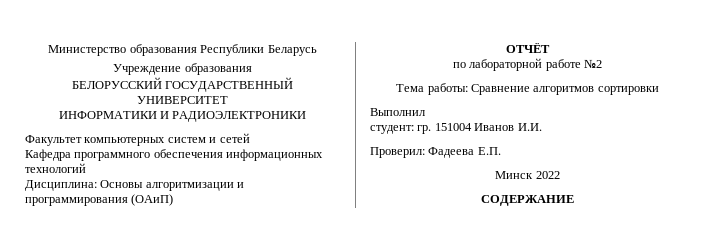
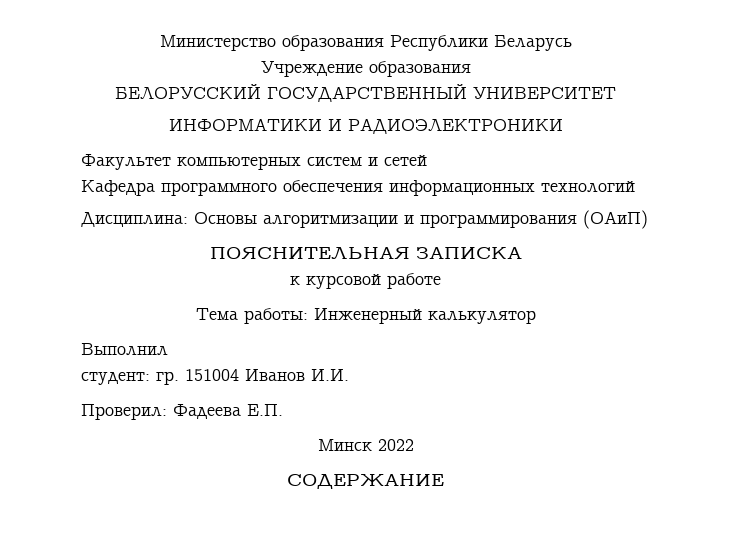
[506,43,550,53] [452,58,543,71] ОТЧЁТ // по лабораторной -> [209,247,522,259] [290,274,381,289] ПОЯСНИТЕЛЬНАЯ ЗАПИСКА // к курсовой
[584,59,603,68] №2 -> (441, 281) none
[471,84,659,95] Сравнение алгоритмов сортировки -> [313,308,536,324] Инженерный калькулятор

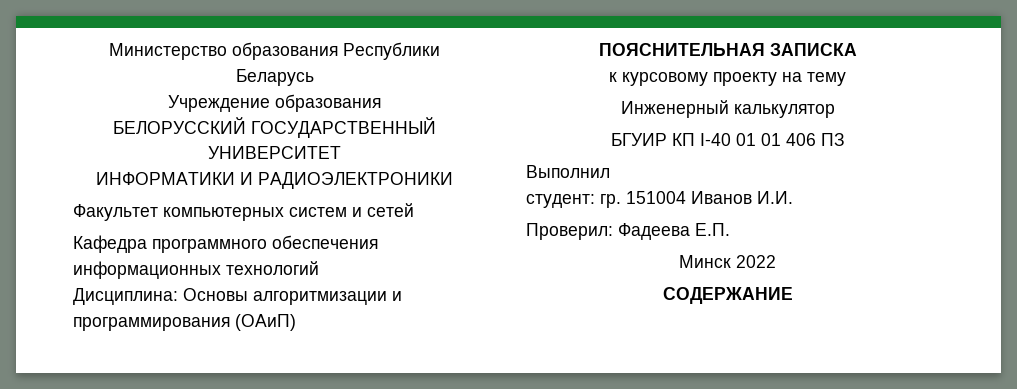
[306,273,441,289] [195,308,536,324] курсовой работе // Тема работы: Инженерный калькулятор -> [622,72,846,86] [620,100,835,118] [610,133,845,146] курсовому проекту на тему // Инженерный калькулятор // БГУИР КП I-40 01 01 406 ПЗ

